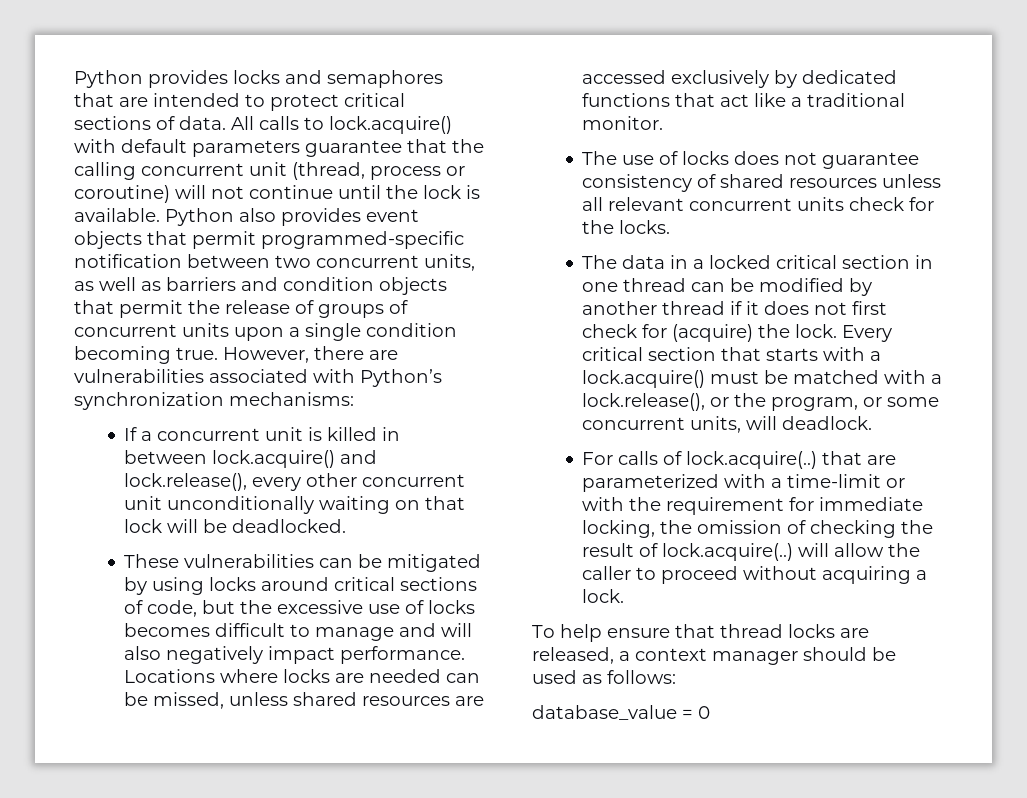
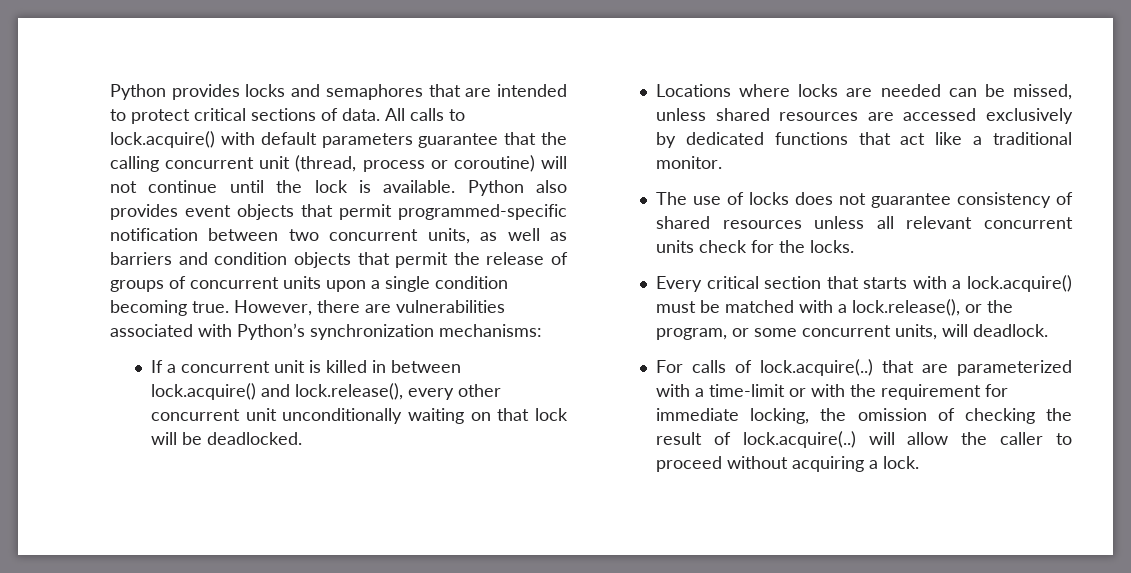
[124,554,482,572] [124,577,478,595] [124,600,476,617] [124,623,473,641] [124,646,466,664] These vulnerabilities can be mitigated by using locks around critical sections of code, but the excessive use of locks becomes difficult to manage and will also negatively impact performance. -> (303, 438) none
[582,255,934,269] [582,278,873,296] [582,301,888,315] [582,324,838,342] The data in a locked critical section in one thread can be modified by another thread if it does not first check for (acquire) the lock. -> (855, 246) none
[532,624,869,642] [532,647,896,665] [532,670,676,684] [532,705,710,720] // To help ensure that thread locks are released, a context manager should be used as follows: // database_value = 0 -> (920, 462) none

